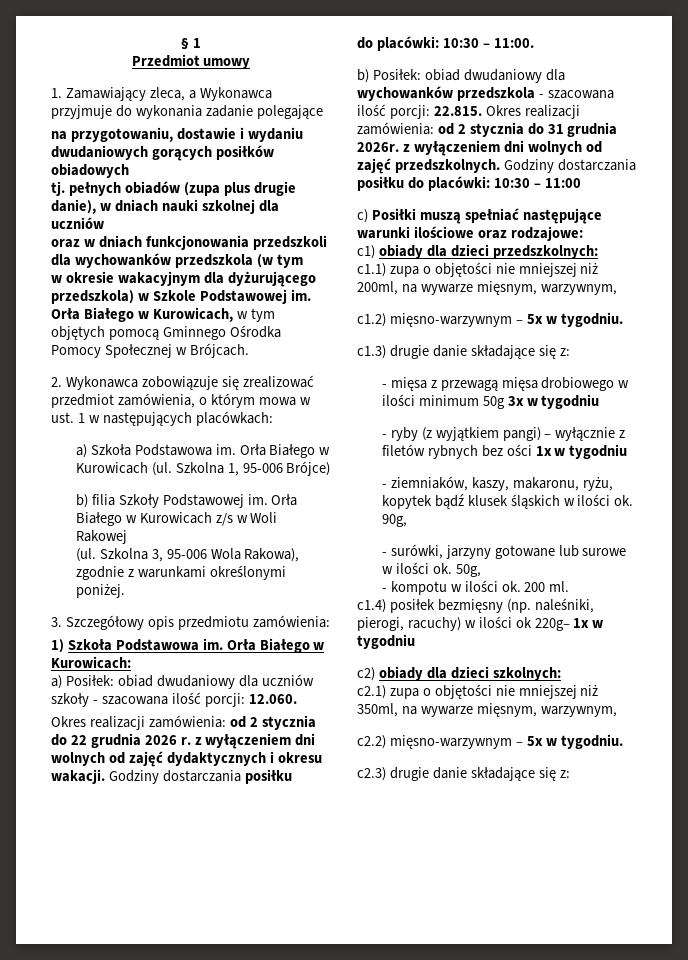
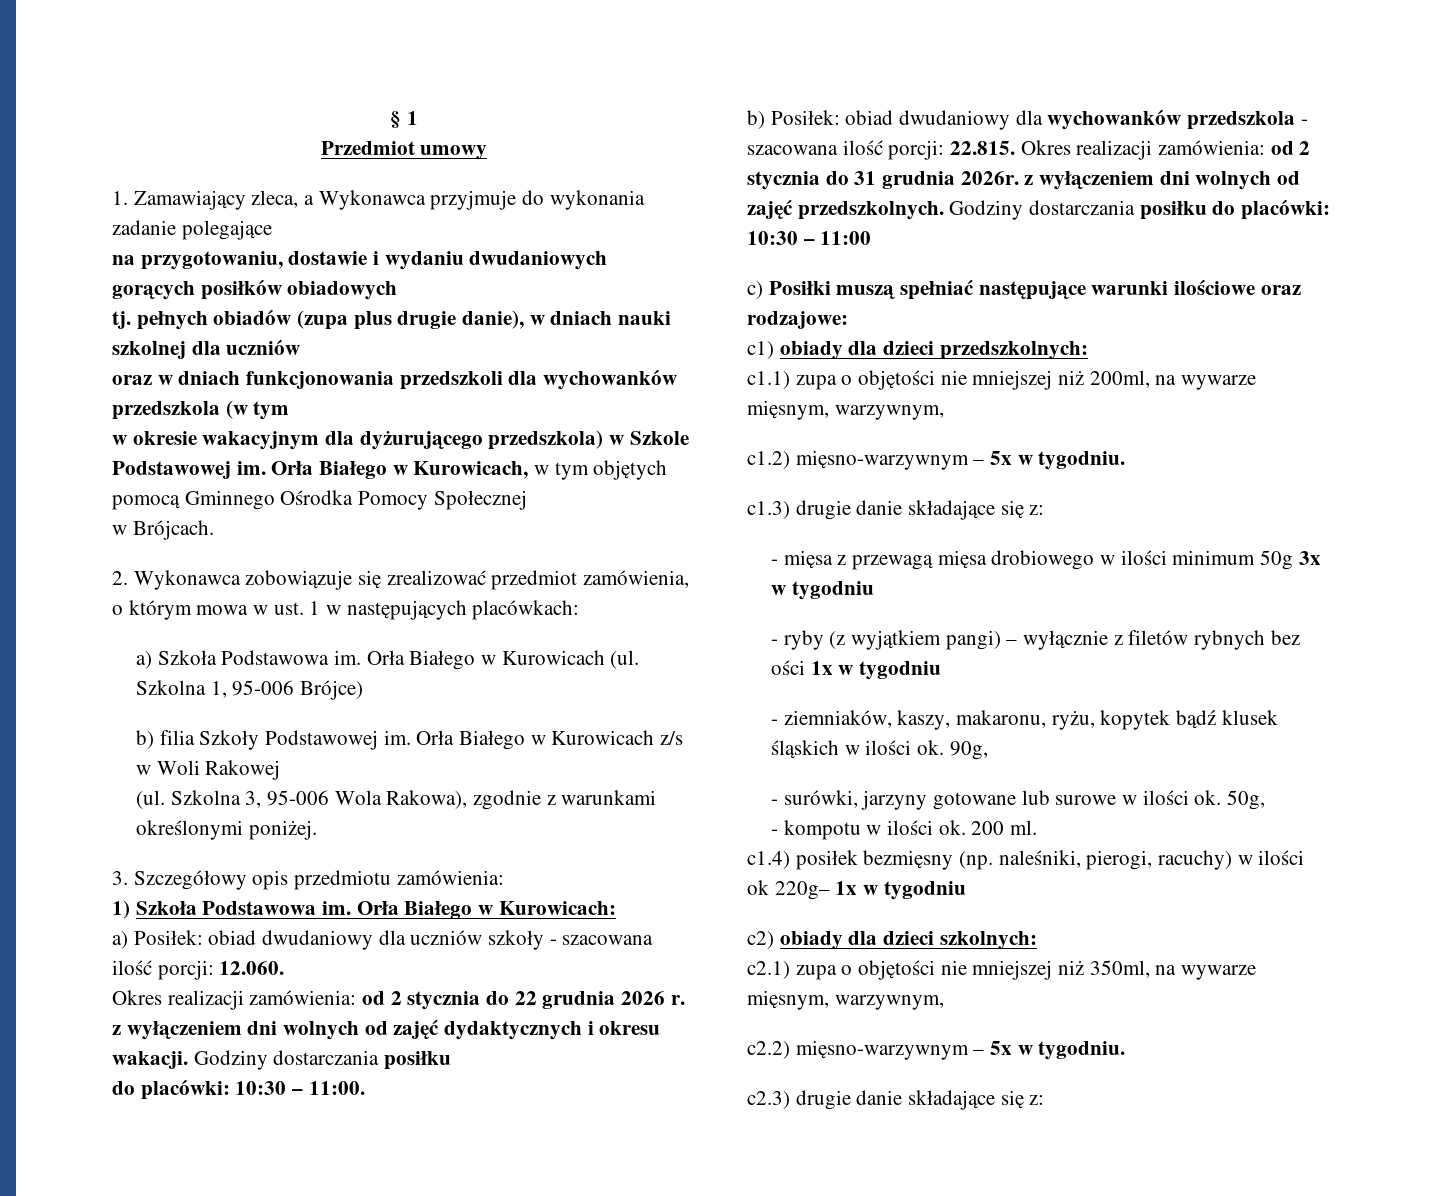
(172, 351) none -> (527, 500) //

